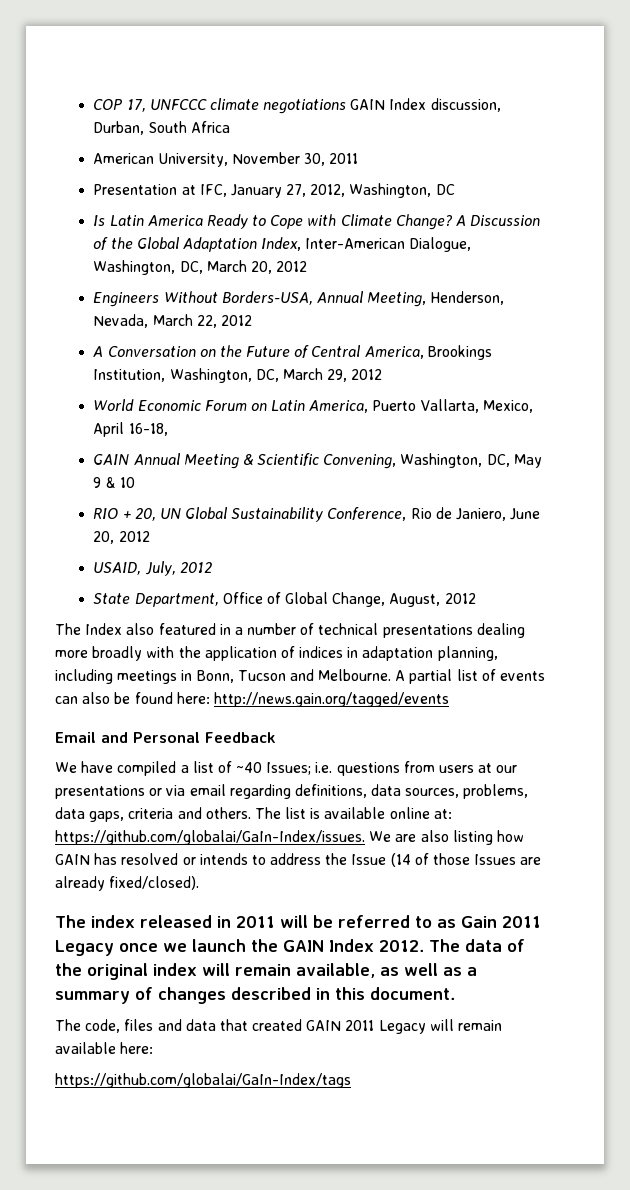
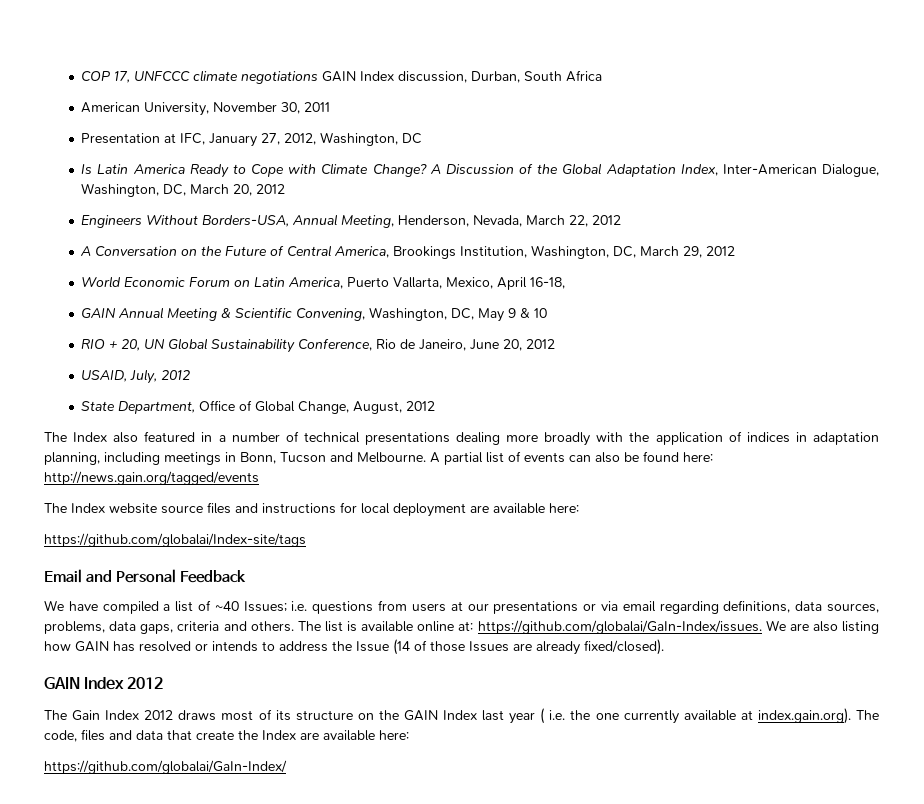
[456,508,507,521] Janiero, -> [419,339,467,351] Janeiro,
(449, 699) none -> [44,502,579,517] [44,533,306,547] // The Index website source files and instructions for local deployment are available here: // https://github.com/globalai/Index-site/tags
[55,915,541,928] [55,939,525,956] [55,963,477,980] [55,987,455,1004] The index released in 2011 will be referred to as Gain 2011 Legacy once we launch the GAIN Index 2012. The data of the original index will remain available, as well as a summary of changes described in this document. // -> [44,677,164,690] [44,708,851,724] GAIN Index 2012 // The Gain Index 2012 draws most of its structure on the GAIN Index last year ( i.e. the one currently available at index.gain.org).
[252,1019,503,1034] [55,1042,154,1054] [55,1073,351,1088] created GAIN 2011 Legacy will remain available here: // https://github.com/globalai/GaIn-Index/tags -> [196,730,409,741] [44,760,287,774] create the Index are available here: // https://github.com/globalai/GaIn-Index/

